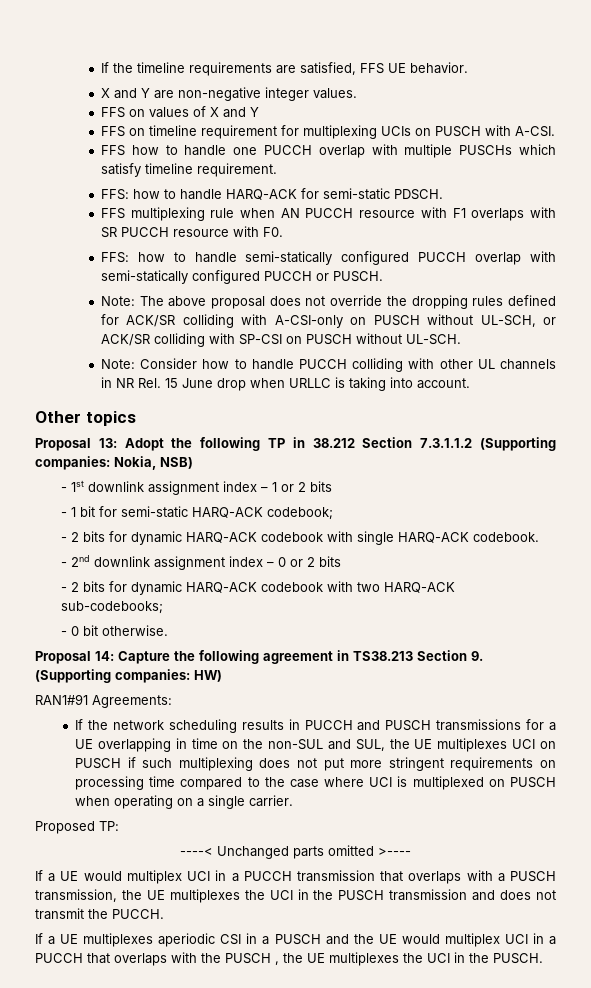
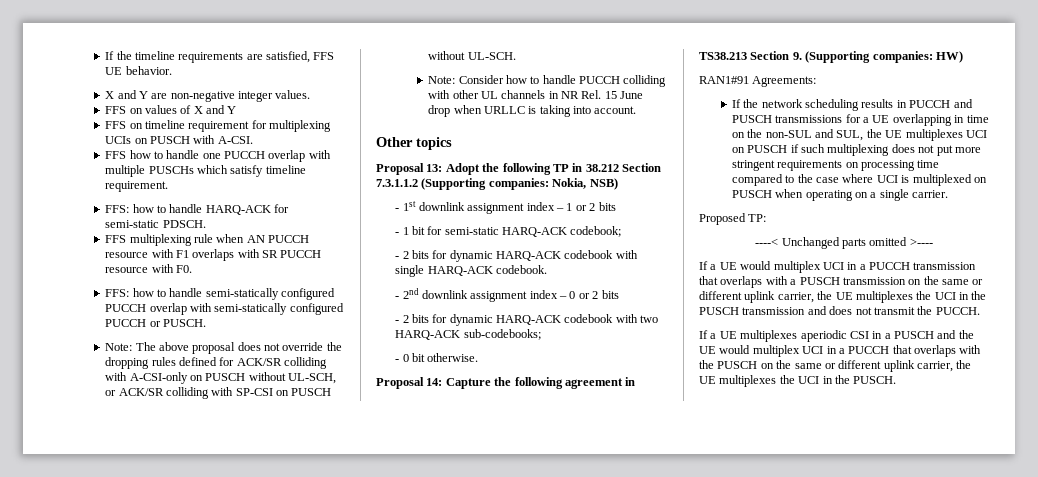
[35,889,117,902] transmission, -> [842,276,984,285] [699,291,814,303] transmission on the same or different uplink carrier,
[275,961,279,965] , -> [760,360,953,372] on the same or different uplink carrier,

